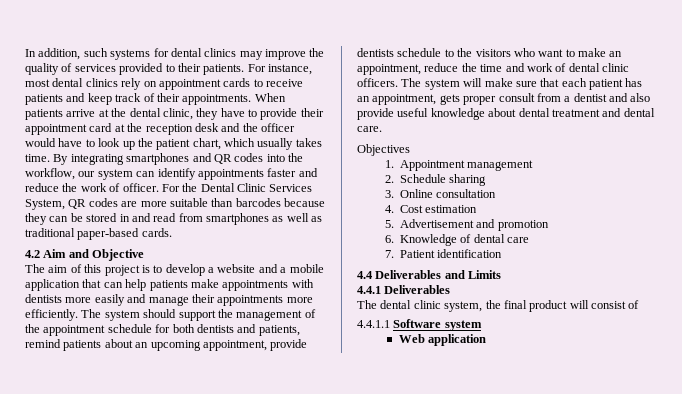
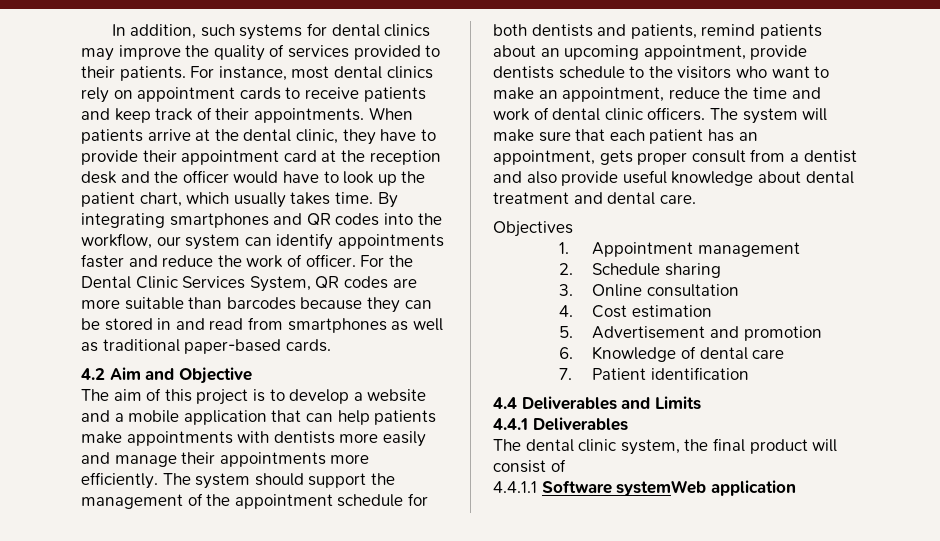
[444,320,482,331] [398,334,425,343] system // Web -> [616,480,707,496] systemWeb

